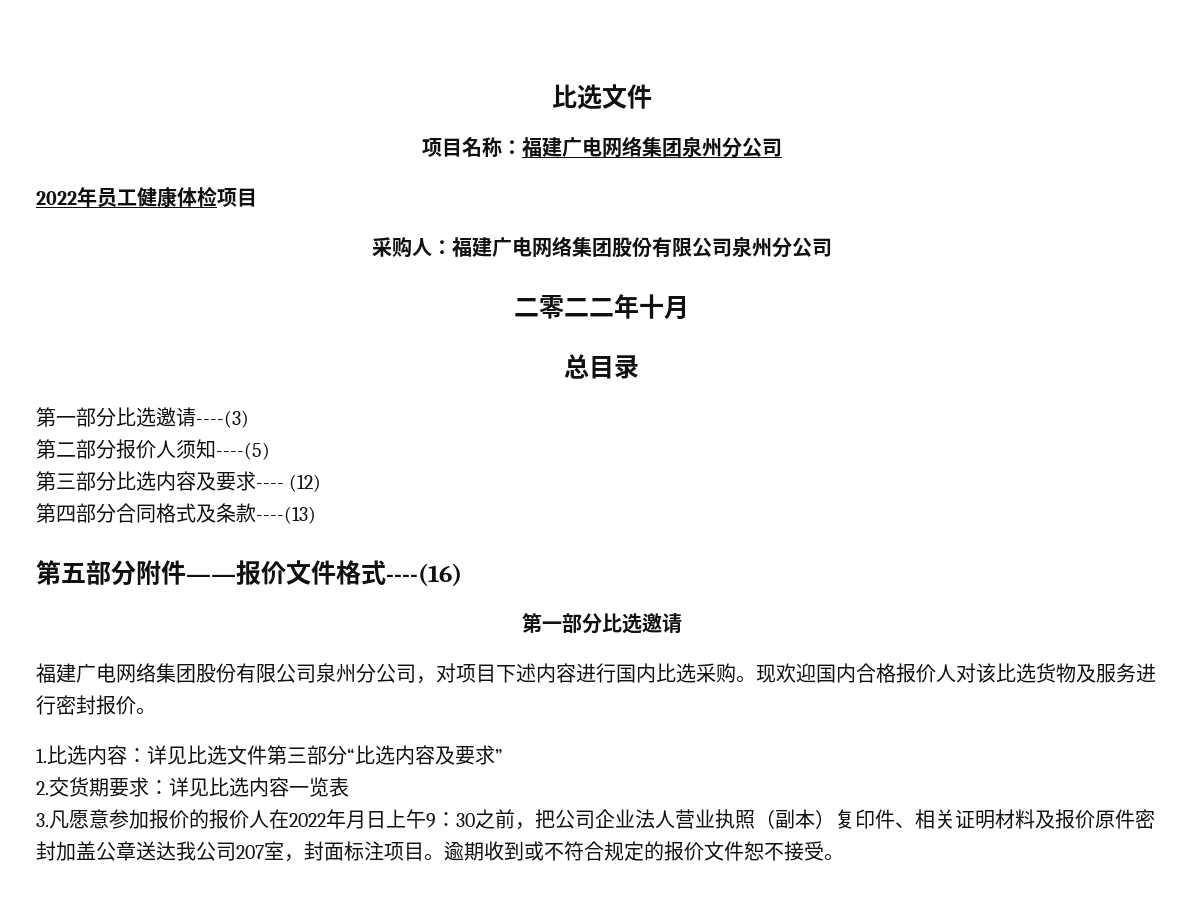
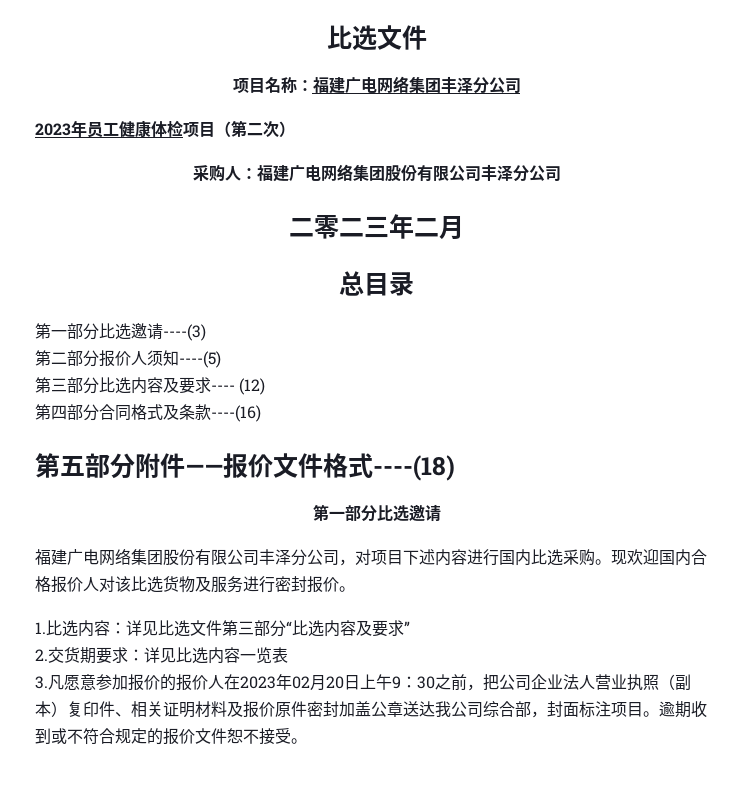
[681,137,782,158] [36,191,77,205] 泉州分公司 // 2022 -> [440,76,521,94] [35,123,71,136] 丰泽分公司 // 2023
(257, 197) none -> [215,120,295,137] （第二次）
[731,237,772,257] 泉州 -> [480,164,513,181] 丰泽
[589,294,664,319] 二年十 -> [364,214,439,239] 三年二
[256,506,316,524] ----(13) -> [211,405,261,422] ----(16)
[386,563,462,587] ----(16) -> [373,455,455,481] ----(18)
[316,663,356,683] 泉州 -> [259,549,291,565] 丰泽
[289,809,366,829] 2022年月 -> [240,674,344,691] 2023年02月20
[236,841,284,860] 207室 -> [483,701,531,718] 综合部

